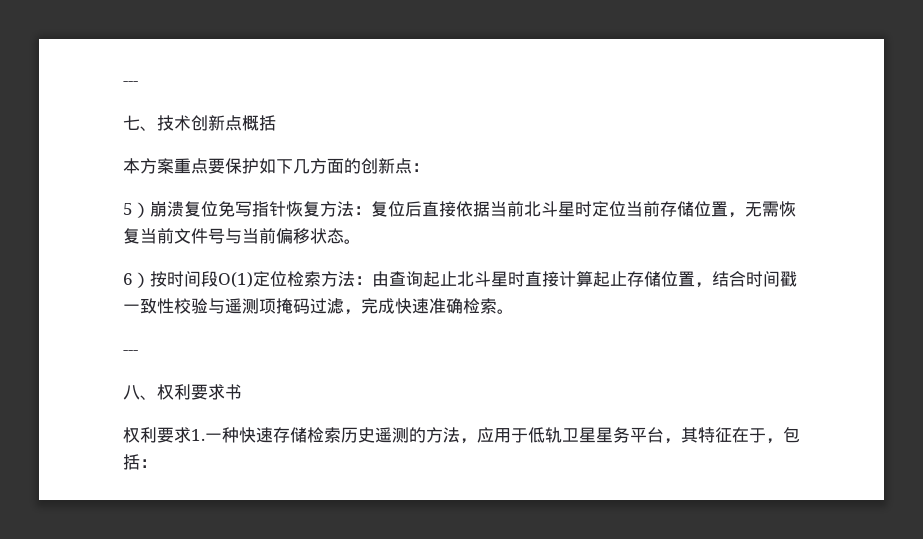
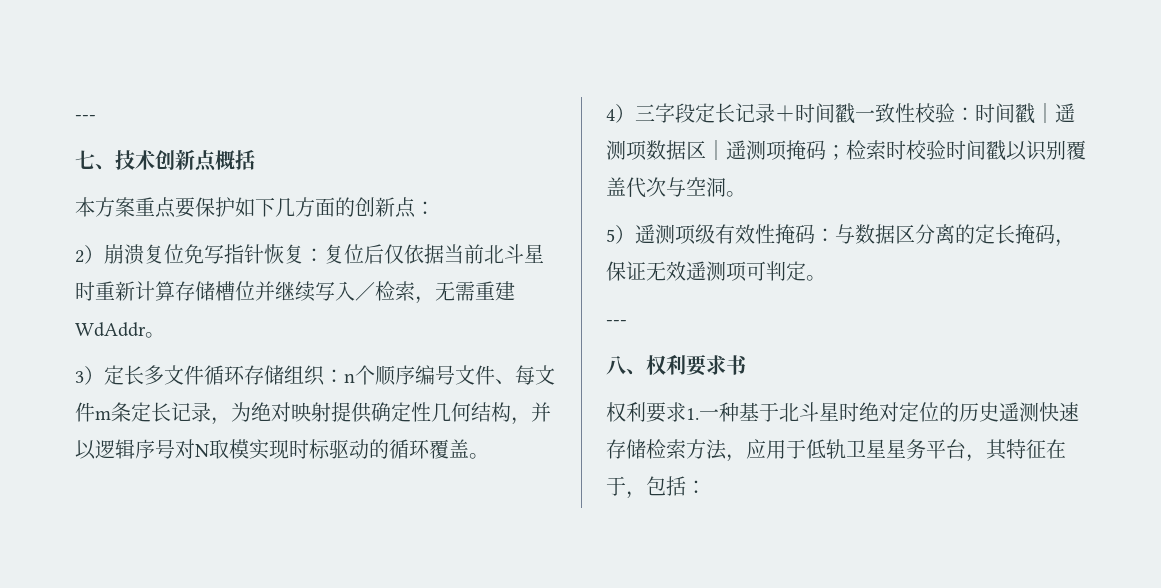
[123,203,133,215] 5 -> [75,250,84,263] 2
[320,201,354,217] 方法 -> (304, 254) none
[422,201,456,217] 直接 -> [384,244,404,264] 仅
[592,201,796,218] [123,228,361,244] [123,271,797,288] [123,298,497,315] 定位当前存储位置，无需恢复当前文件号与当前偏移状态。 // 6）按时间段O(1)定位检索方法：由查询起止北斗星时直接计算起止存储位置，结合时间戳一致性校验与遥测项掩码过滤，完成快速准确检索 -> [95,281,515,304] [75,322,165,338] [75,365,555,386] [75,402,551,425] [75,439,489,460] [606,103,1075,124] [606,140,1086,161] [606,177,746,198] [606,224,1075,247] [606,261,806,282] 重新计算存储槽位并继续写入／检索，无需重建WdAddr。 // 3）定长多文件循环存储组织：n个顺序编号文件、每文件m条定长记录，为绝对映射提供确定性几何结构，并以逻辑序号对N取模实现时标驱动的循环覆盖。 // 4）三字段定长记录＋时间戳一致性校验：时间戳｜遥测项数据区｜遥测项掩码；检索时校验时间戳以识别覆盖代次与空洞。 // 5）遥测项级有效性掩码：与数据区分离的定长掩码，保证无效遥测项可判定
(239, 435) none -> [739,402,1039,422] 基于北斗星时绝对定位的历史遥测
[341,427,426,443] 历史遥测的 -> (686, 449) none

